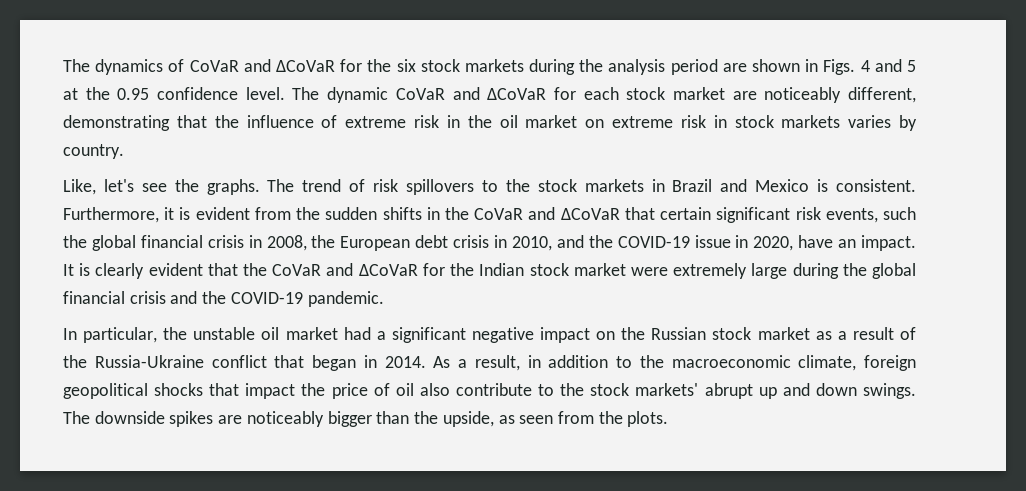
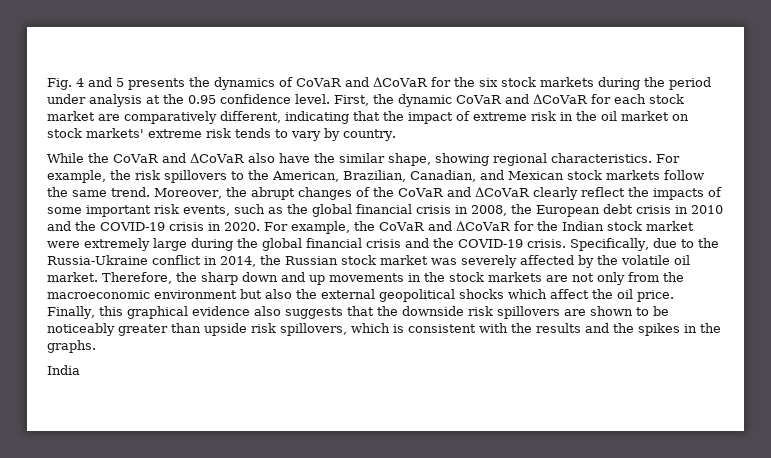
[63,59,90,72] The -> [47,77,210,90] Fig. 4 and 5 presents the
[608,59,916,75] analysis period are shown in Figs. 4 and 5 -> [668,77,711,90] [47,94,142,107] period under analysis
[292,87,320,100] The -> [334,94,394,106] First, the
[764,87,916,103] [63,115,314,131] noticeably different, demonstrating that the influence -> [124,111,453,124] comparatively different, indicating that the impact
[612,115,918,131] [63,144,124,159] [63,179,917,195] [63,207,791,223] extreme risk in stock markets varies by country. // Like, let's see the graphs. The trend of risk spillovers to the stock markets in Brazil and Mexico is consistent. Furthermore, it is evident from the sudden shifts in the CoVaR and ΔCoVaR that certain significant -> [47,128,396,141] [47,153,680,166] [47,170,704,183] [47,187,722,200] [47,205,151,217] stock markets' extreme risk tends to vary by country. // While the CoVaR and ΔCoVaR also have the similar shape, showing regional characteristics. For example, the risk spillovers to the American, Brazilian, Canadian, and Mexican stock markets follow the same trend. Moreover, the abrupt changes of the CoVaR and ΔCoVaR clearly reflect the impacts of some important
(916, 213) none -> [268,207,283,214] as
[511,235,916,251] [63,263,238,279] 2010, and the COVID-19 issue in 2020, have an impact. It is clearly evident that -> [691,205,723,214] [47,221,350,234] 2010 and the COVID-19 crisis in 2020. For example,
[307,291,384,307] [63,327,916,343] [63,355,916,371] [63,383,916,399] [63,411,669,427] pandemic. // In particular, the unstable oil market had a significant negative impact on the Russian stock market as a result of the Russia-Ukraine conflict that began in 2014. As a result, in addition to the macroeconomic climate, foreign geopolitical shocks that impact the price of oil also contribute to the stock markets' abrupt up and down swings. The downside spikes are noticeably bigger than the upside, as seen from the plots. -> [527,238,719,251] [47,255,690,268] [47,272,684,285] [47,289,674,302] [47,306,669,319] [47,323,721,336] [47,340,96,353] [47,365,80,375] crisis. Specifically, due to the Russia-Ukraine conflict in 2014, the Russian stock market was severely affected by the volatile oil market. Therefore, the sharp down and up movements in the stock markets are not only from the macroeconomic environment but also the external geopolitical shocks which affect the oil price. Finally, this graphical evidence also suggests that the downside risk spillovers are shown to be noticeably greater than upside risk spillovers, which is consistent with the results and the spikes in the graphs. // India

